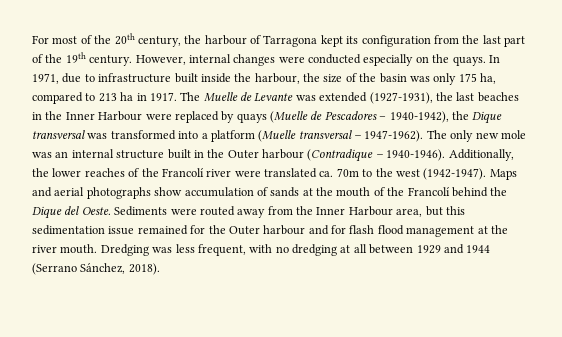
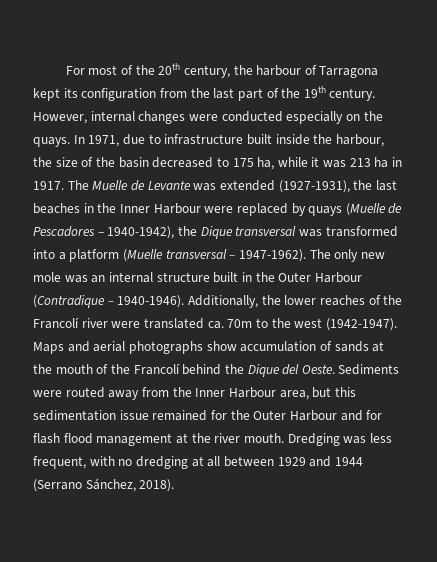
[409,73,496,85] [32,92,96,104] was only 175 ha, compared to -> [152,157,347,170] decreased to 175 ha, while it was
[262,149,304,159] harbour -> [314,272,362,283] Harbour
[263,225,306,235] harbour -> [289,410,337,421] Harbour

